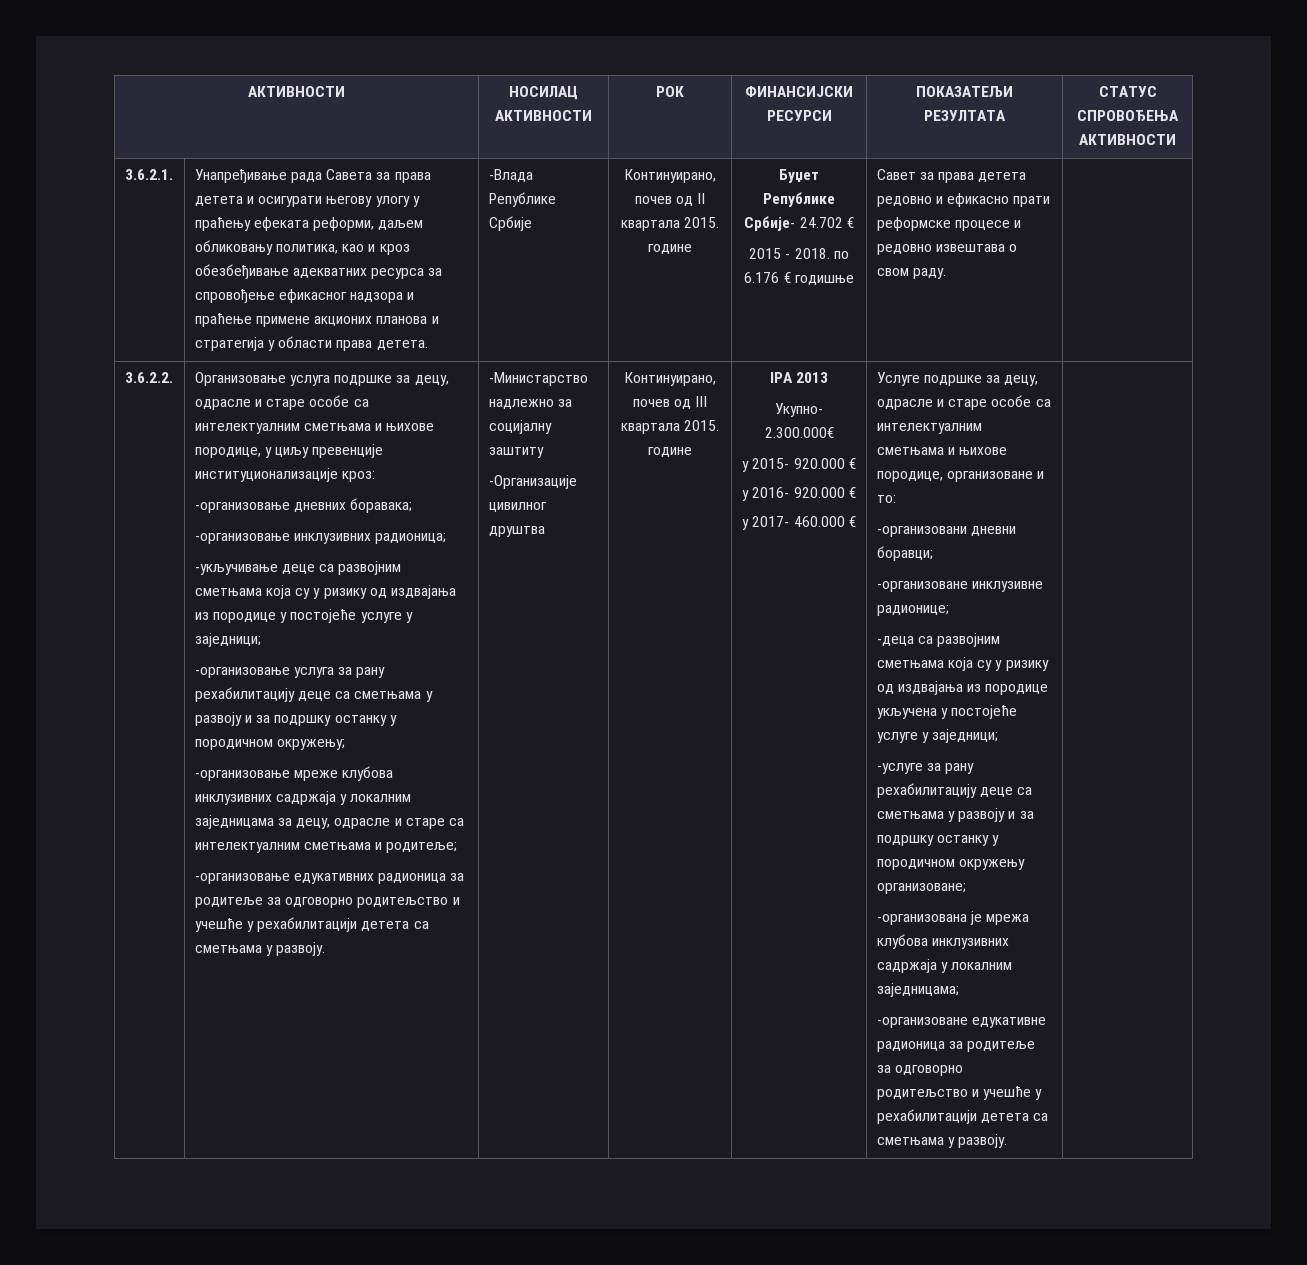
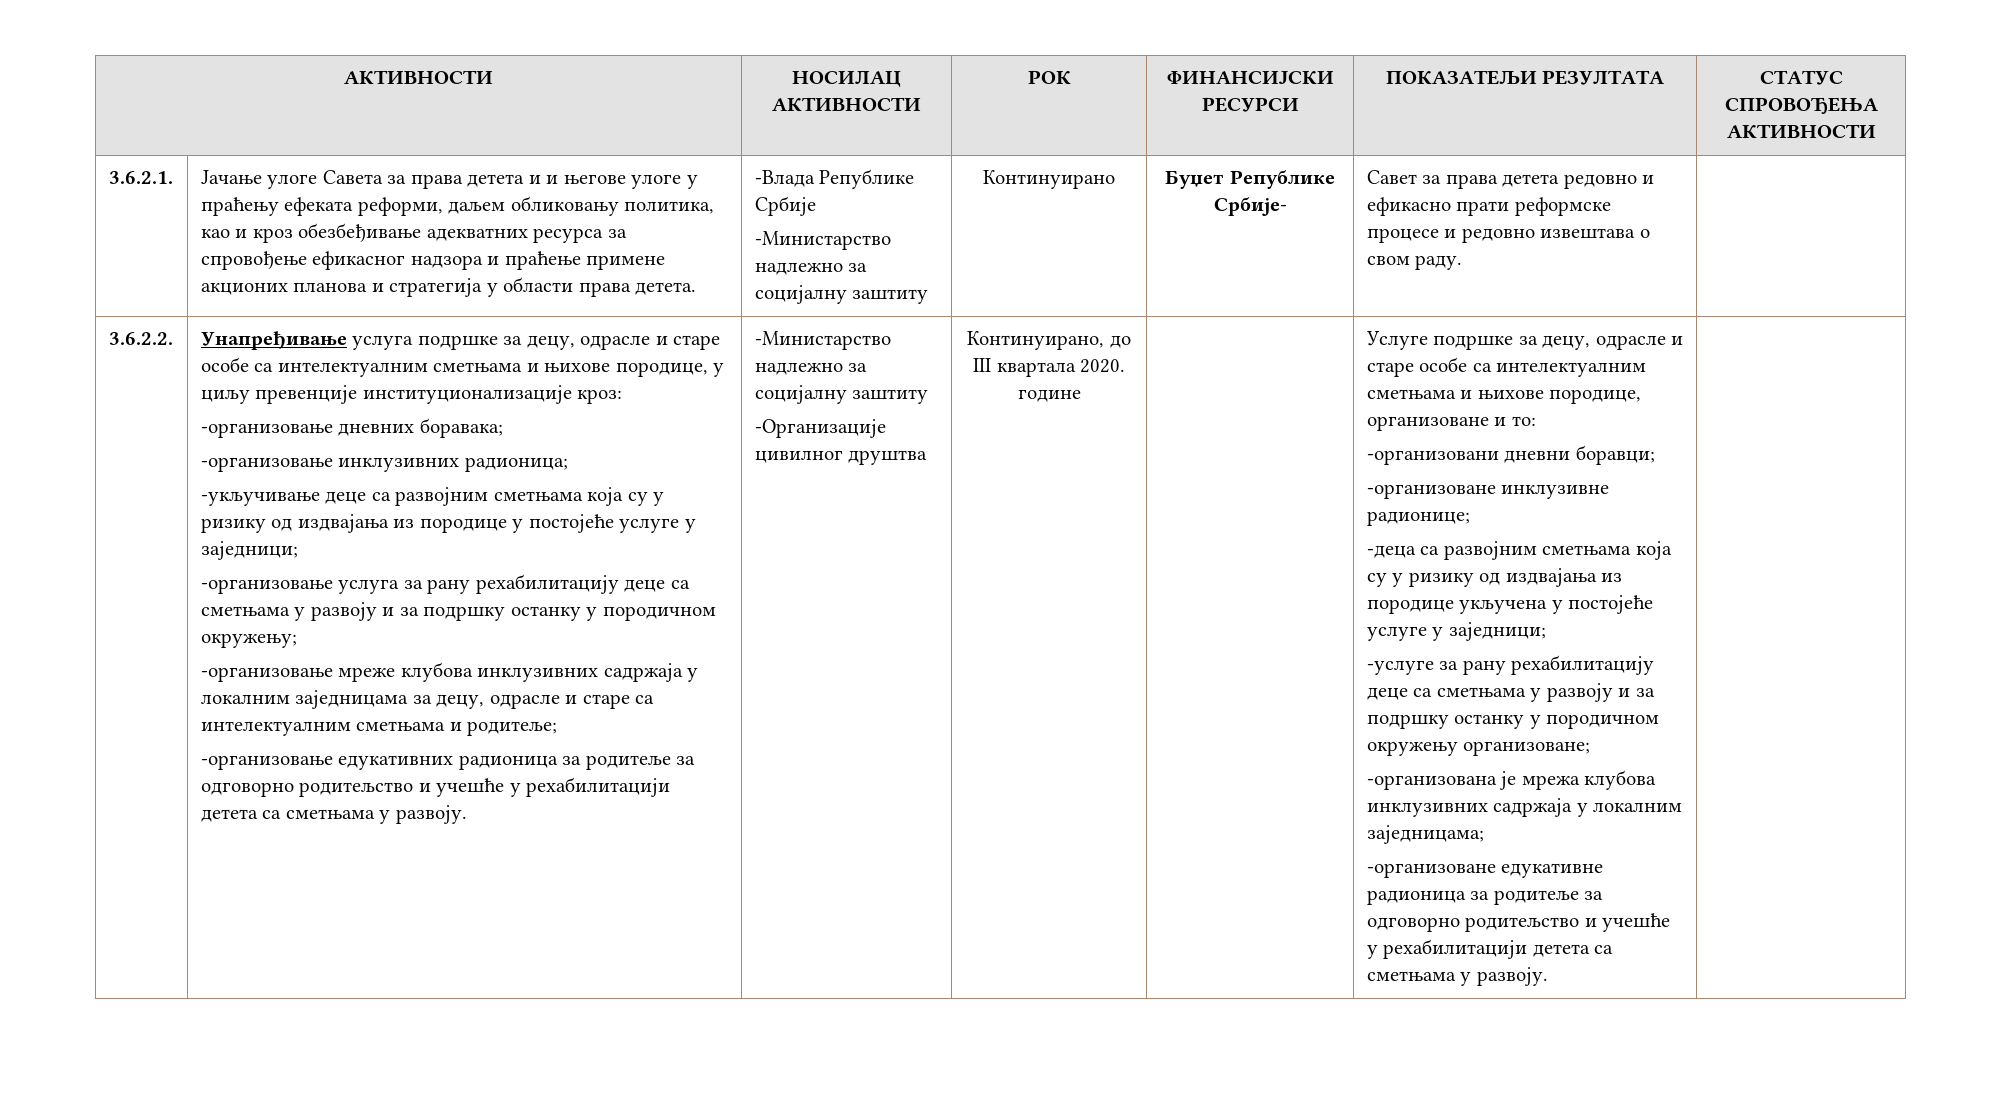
[194,169,323,183] Унапређивање рада -> [200,170,318,189] Јачање улоге
[258,196,410,207] осигурати његову улогу -> [546,174,682,189] и његове улоге
[624,169,716,183] [634,193,706,206] [620,217,720,231] [648,244,692,254] [779,169,819,183] [763,192,835,207] [744,216,854,231] [749,248,849,259] [744,272,854,285] | Континуирано, почев од II квартала 2015. године | Буџет Републике Србије- 24.702 € // 2015 - 2018. по 6.176 € годишње -> [754,231,891,250] [754,262,868,275] [754,285,929,304] [983,170,1115,189] [1165,170,1335,189] [1213,197,1287,216] // -Министарство надлежно за социјалну заштиту | Континуирано | Буџет Републике Србије-
[194,372,286,386] Организовање -> [200,331,347,350] Унапређивање
[632,399,691,409] почев од -> [1109,335,1131,348] до
[684,420,720,431] [648,447,692,457] [769,372,829,383] [775,403,823,417] [764,427,834,438] [742,458,856,472] [742,487,856,501] [742,516,856,530] 2015. године | IPA 2013 // Укупно- 2.300.000€ // у 2015- 920.000 € // у 2016- 920.000 € // у 2017- 460.000 € -> [1080,359,1126,373] [1017,389,1081,402] 2020. године |

